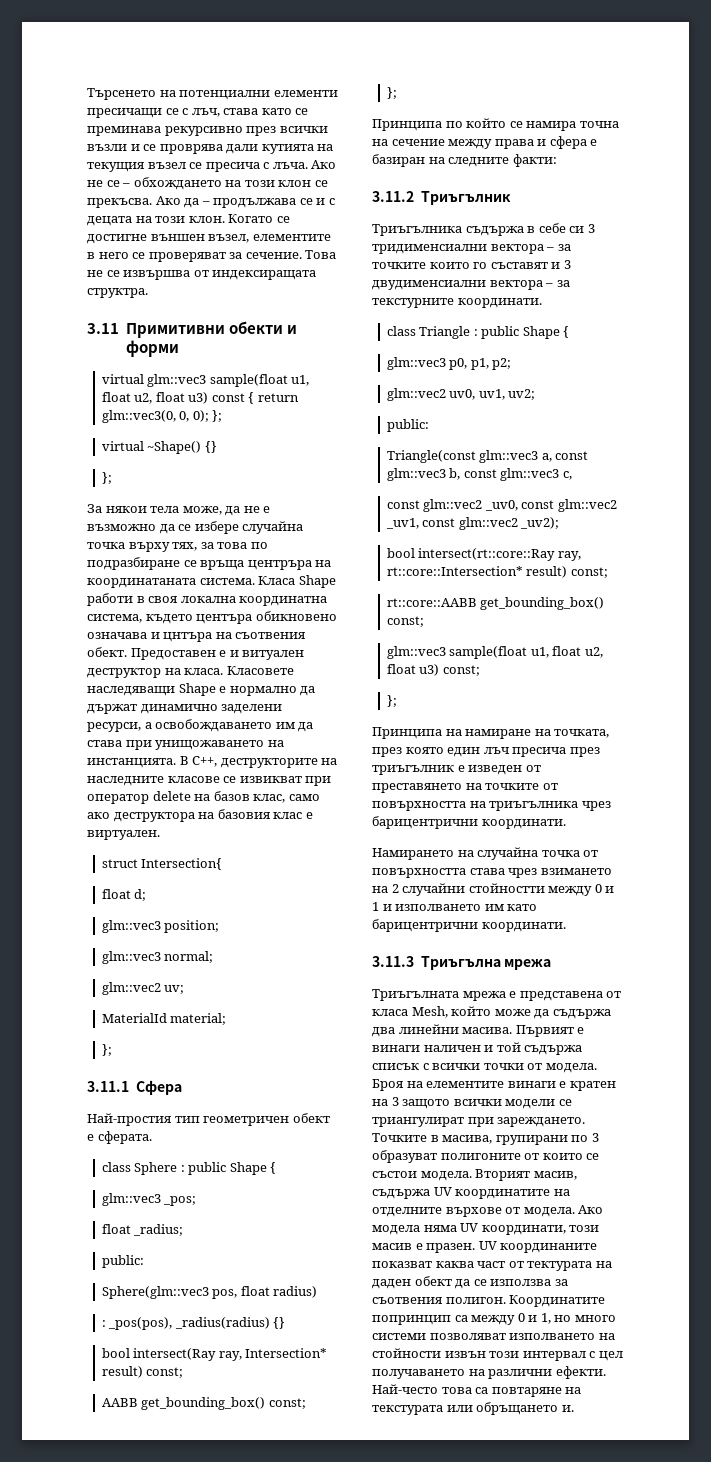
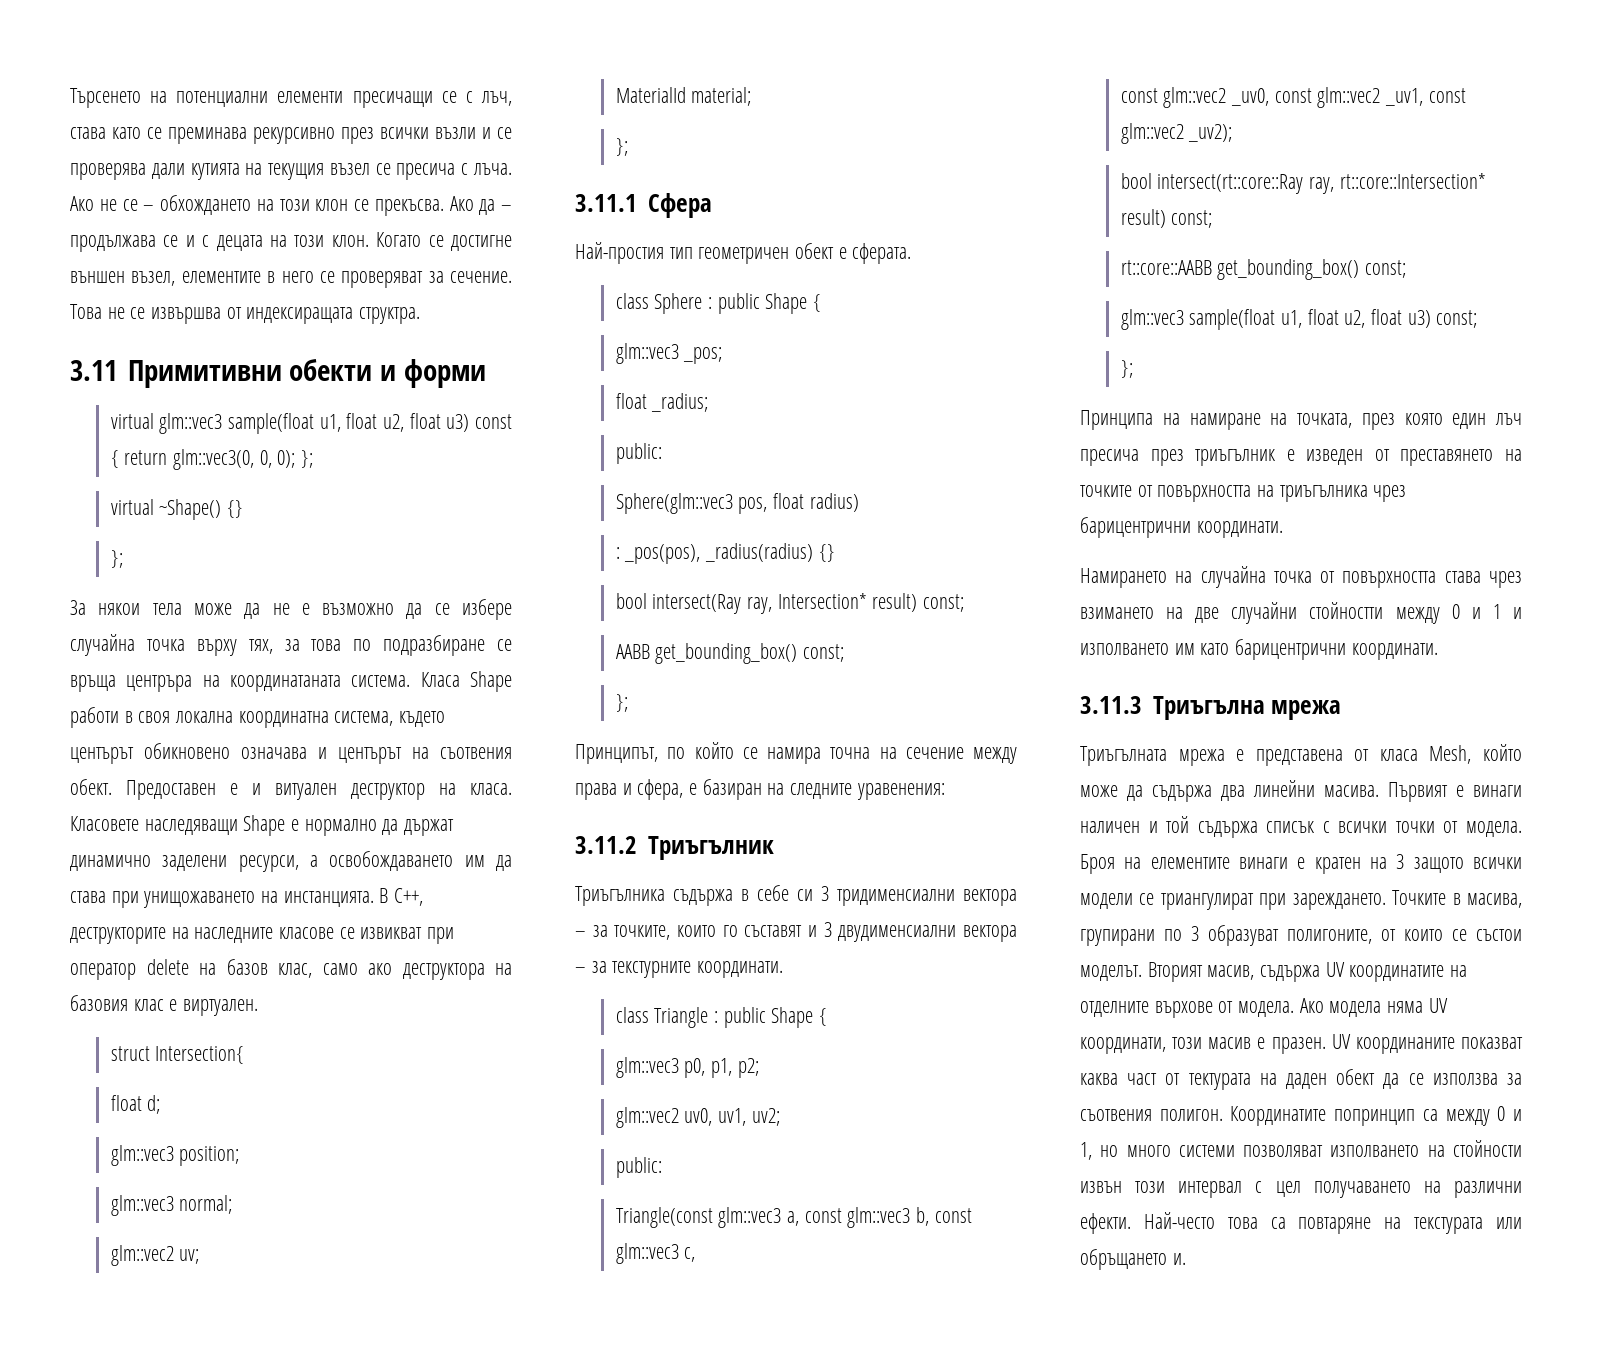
[159,144,223,154] проврява -> [70,163,146,180] проверява
[182,506,222,515] може, -> [193,603,232,615] може
[196,614,253,624] центъра -> [70,747,134,764] центърът
[163,632,213,642] цнтъра -> [338,747,402,764] центърът
[372,119,442,131] Принципа -> [575,744,658,764] Принципът,
[549,136,587,149] сфера -> [637,779,684,800] сфера,
[512,154,557,167] факти: -> [856,783,945,800] уравенения:
[372,262,426,269] точките -> [614,925,671,940] точките,
[391,884,399,893] 2 -> [1195,607,1220,623] две
[440,1153,521,1160] полигоните -> [1287,929,1372,944] полигоните,
[420,1171,472,1181] модела. -> [1080,965,1142,981] моделът.

